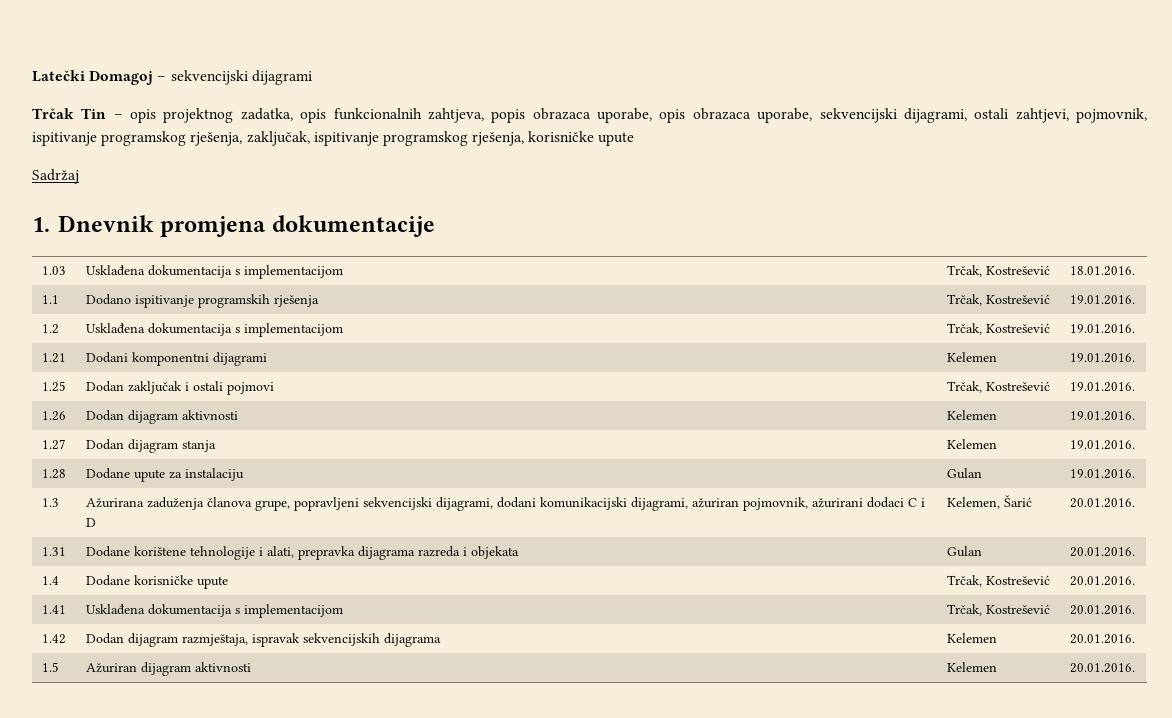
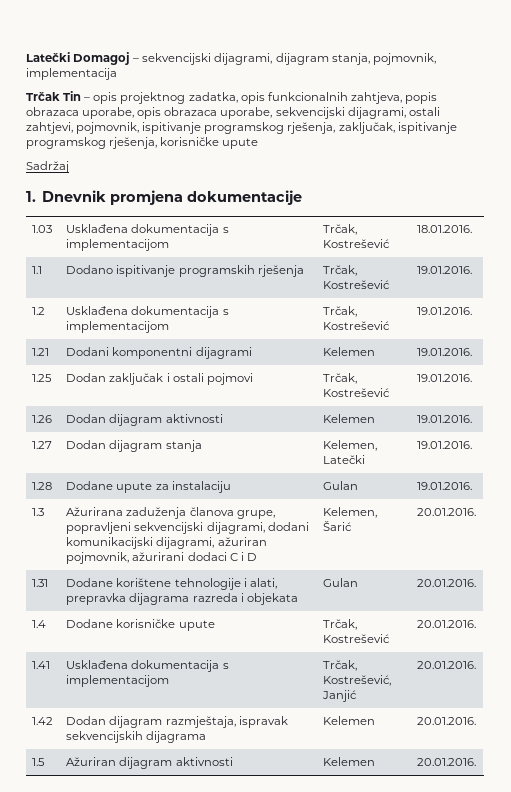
[251,70,312,85] dijagrami -> [214,53,436,65] [26,68,117,80] dijagrami, dijagram stanja, pojmovnik, implementacija
[946,439,997,449] Kelemen -> [323,440,378,451] [323,455,366,464] Kelemen, Latečki
[985,604,1050,614] Kostrešević -> [323,675,392,686] [322,690,358,702] Kostrešević, Janjić

